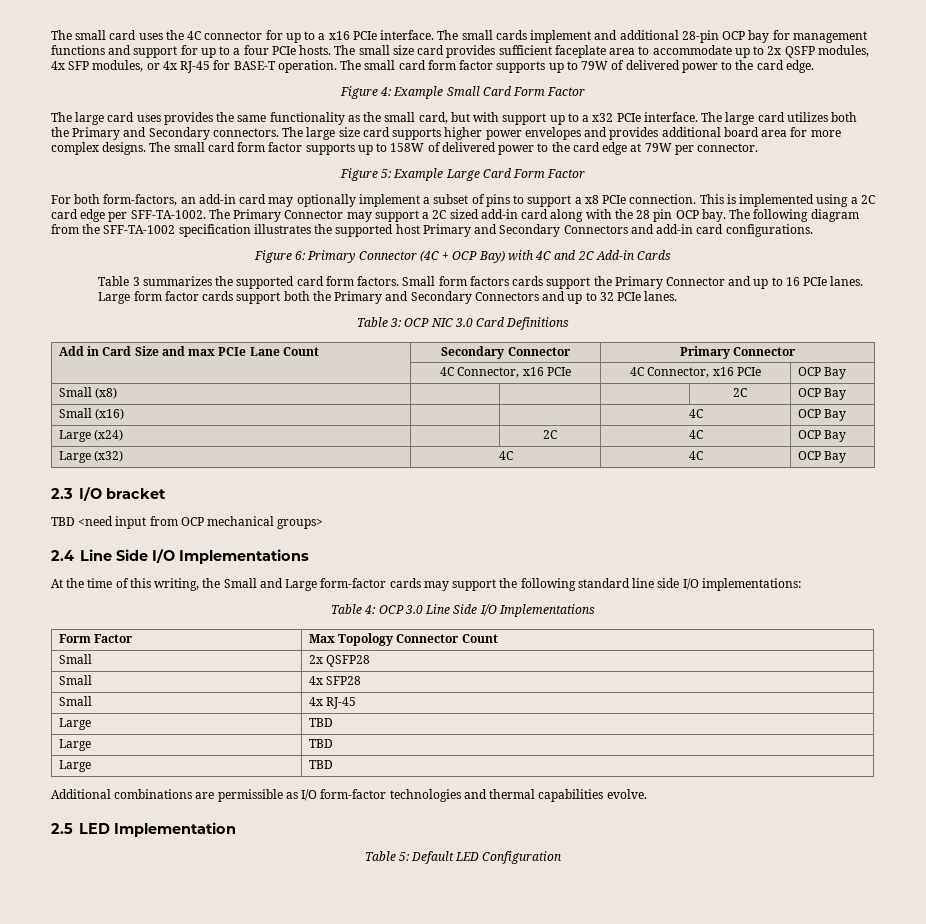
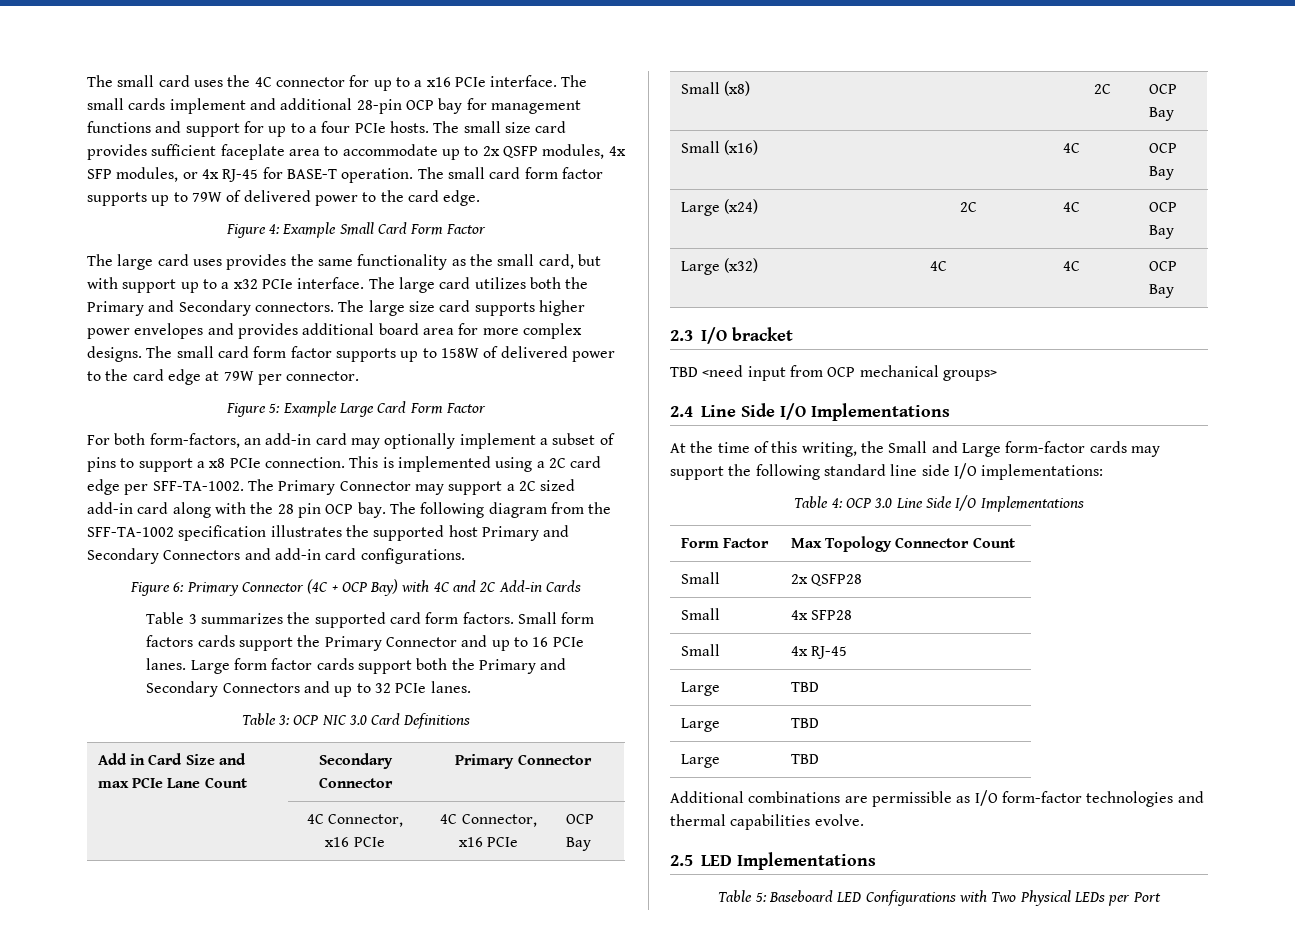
[114,822,236,837] Implementation -> [737,852,876,870] Implementations
[411,851,562,864] Default LED Configuration -> [769,890,1161,906] Baseboard LED Configurations with Two Physical LEDs per Port

